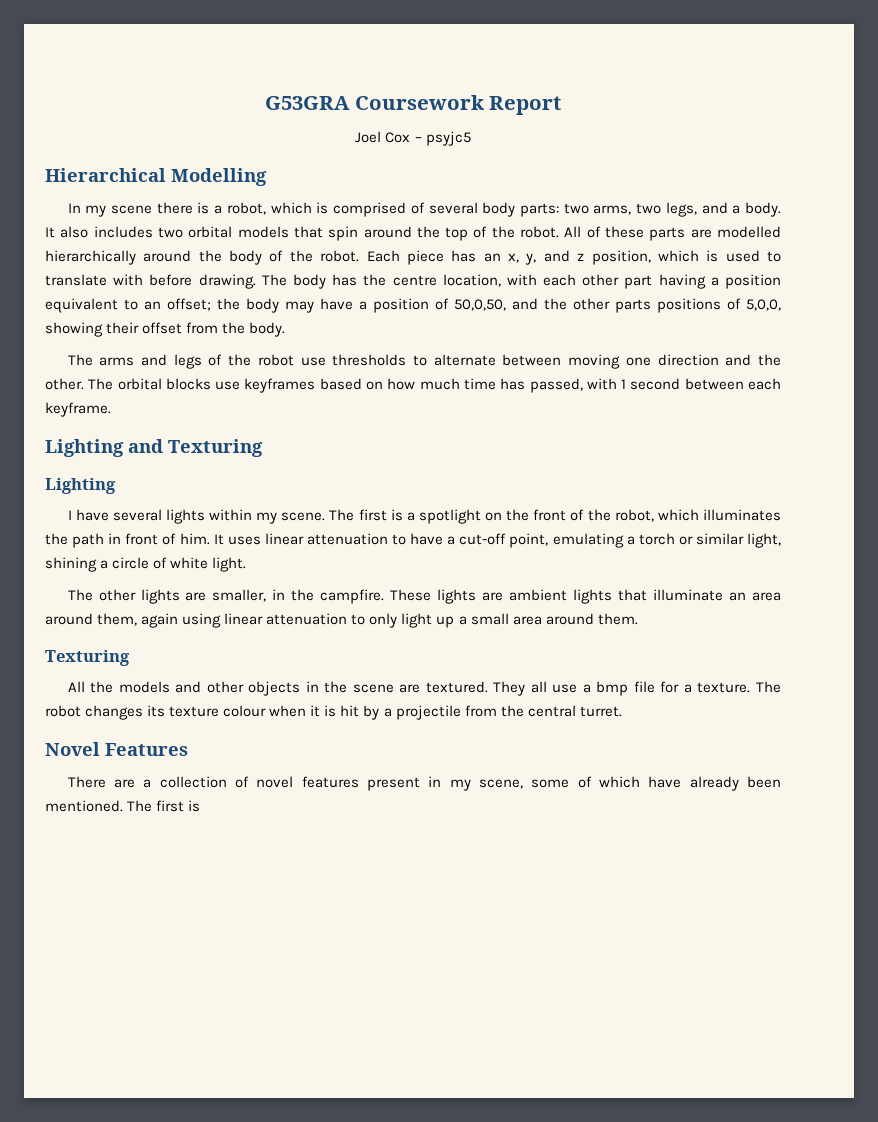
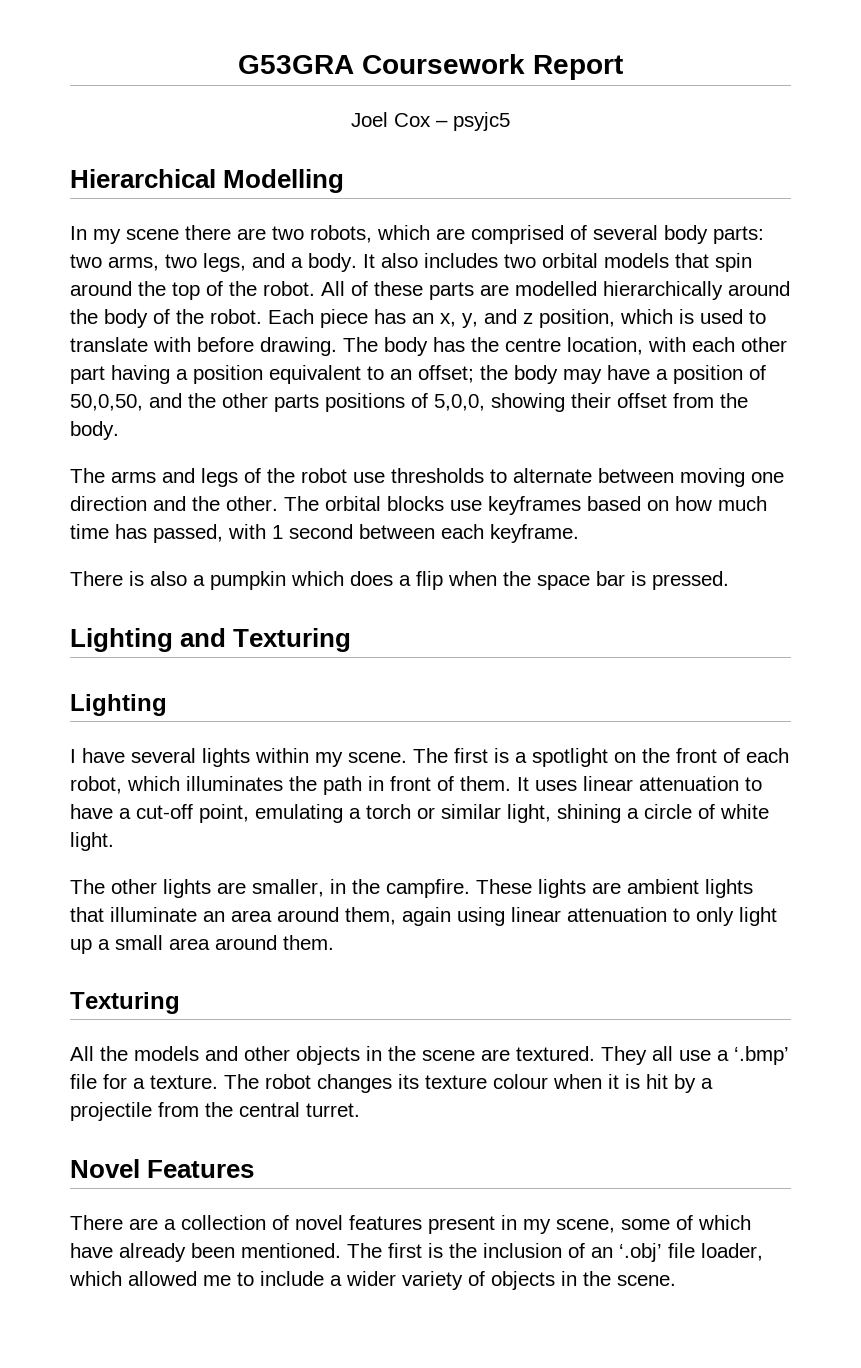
[197,202,329,215] is a robot, which is -> [237,225,465,243] are two robots, which are
(111, 409) none -> [70,571,729,590] // There is also a pumpkin which does a flip when the space bar is pressed.
[587,509,611,521] the -> [746,748,789,763] each
[179,533,210,545] him. -> [460,776,511,791] them.
[596,681,629,696] bmp -> [734,1046,789,1065] ‘.bmp’
(201, 806) none -> [449,1243,763,1262] [69,1271,676,1290] the inclusion of an ‘.obj’ file loader, which allowed me to include a wider variety of objects in the scene.

